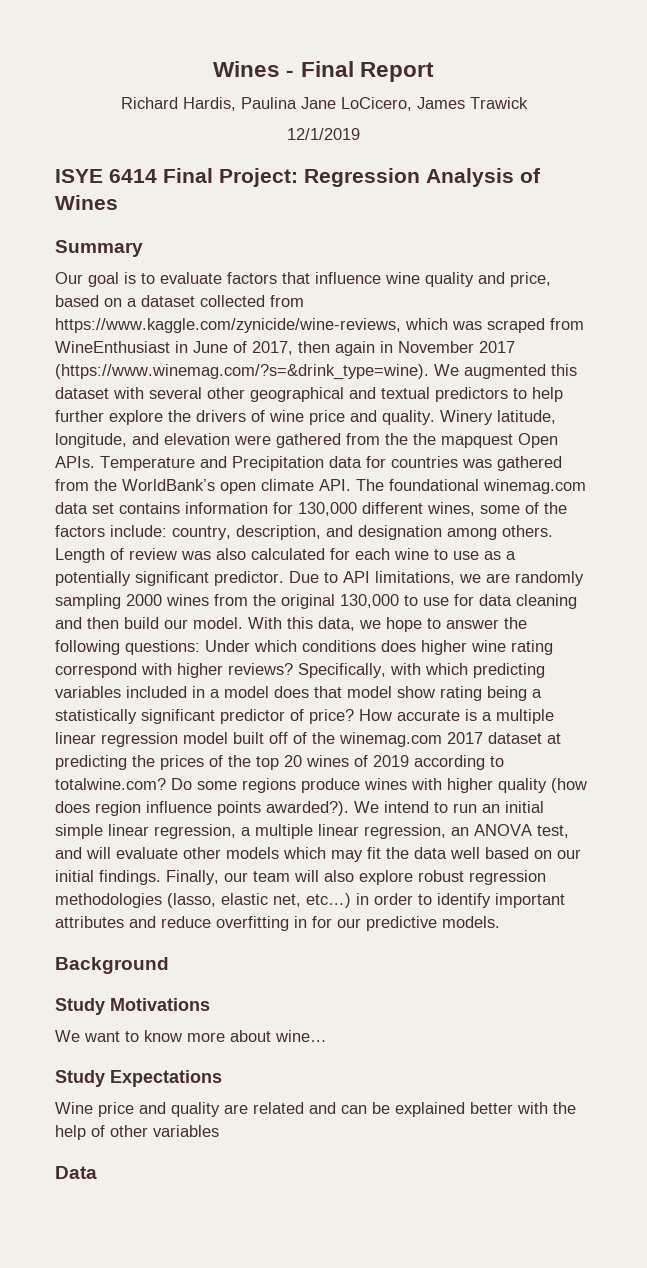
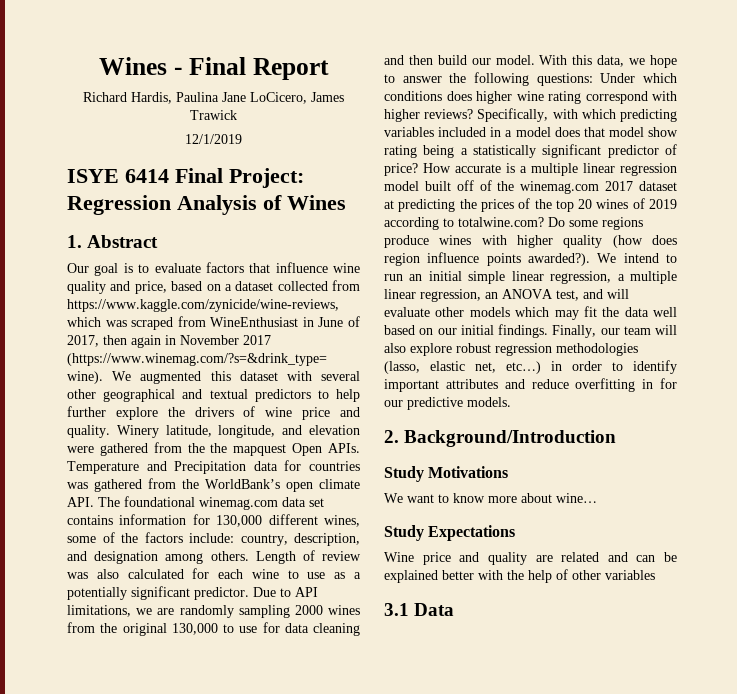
[55,240,143,257] Summary -> [67,235,159,248] 1. Abstract
[55,957,169,974] Background -> [384,430,617,447] 2. Background/Introduction
(219, 1131) none -> [384,603,409,616] 3.1

